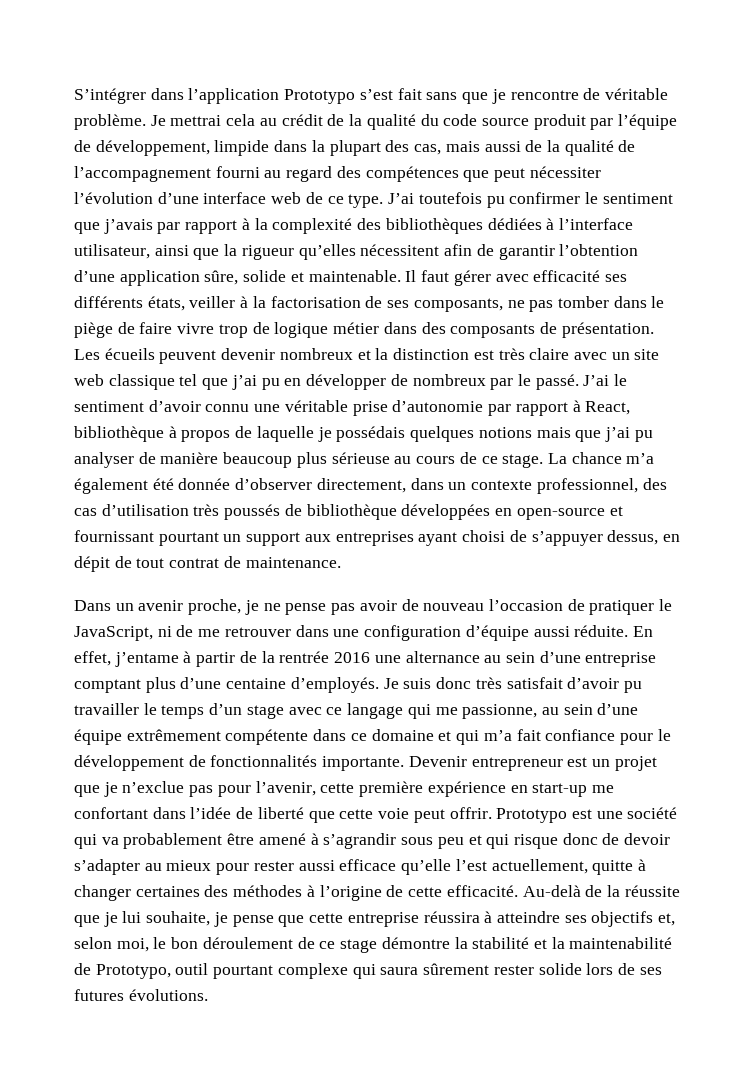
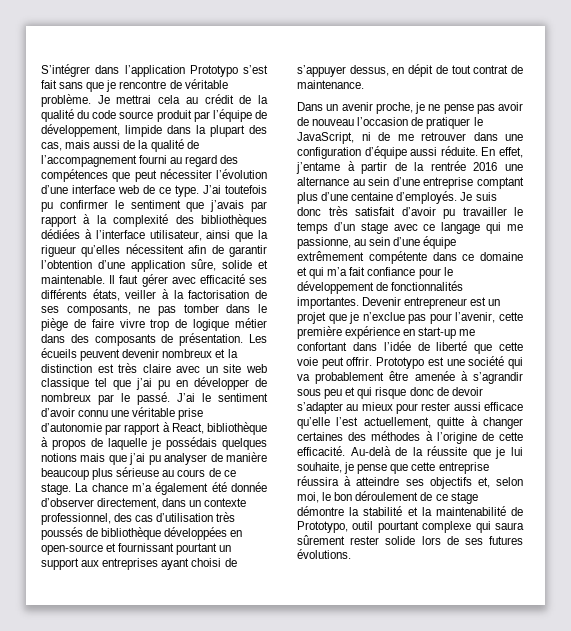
[322,756,405,771] importante. -> [297,297,359,309] importantes.
[258,833,306,845] amené -> [414,371,455,381] amenée

